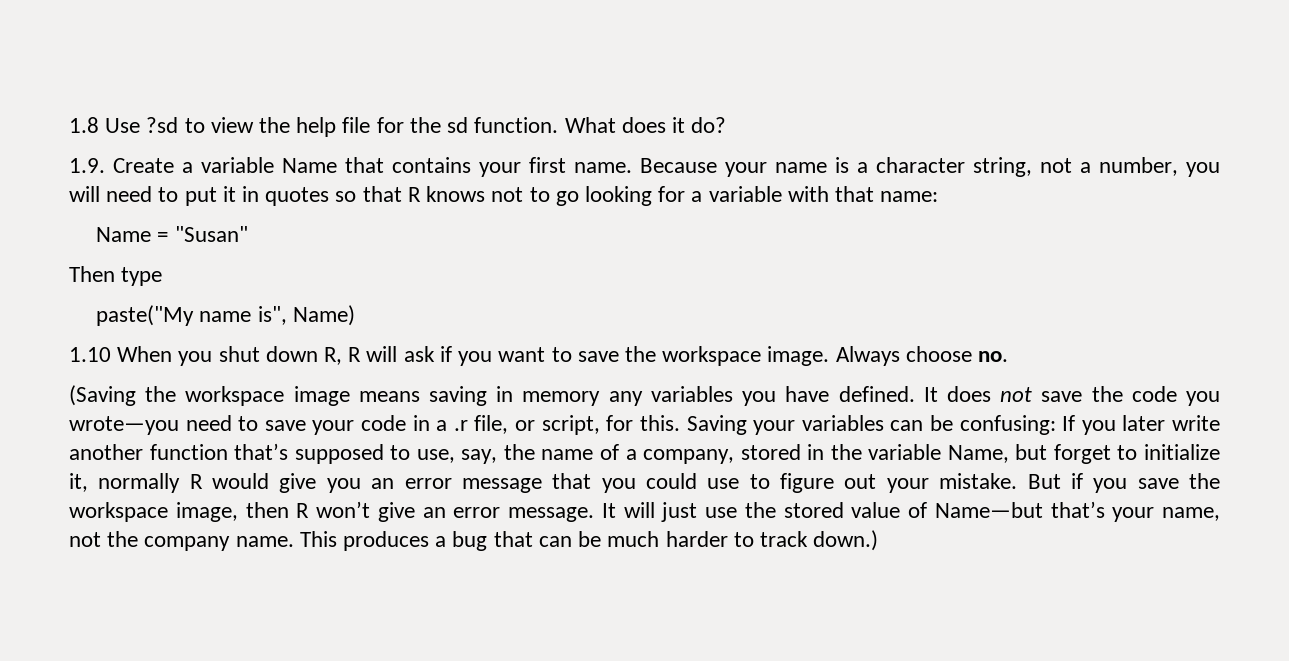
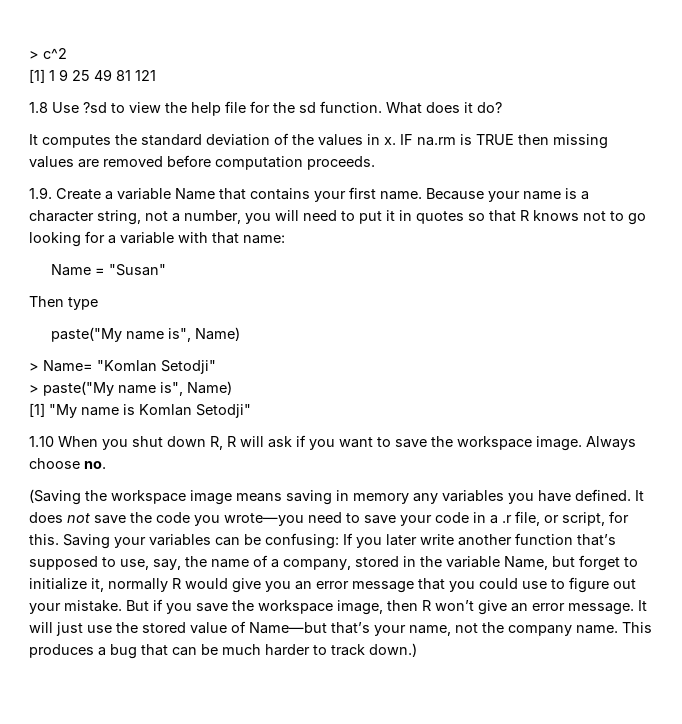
(69, 125) none -> [29,48,67,59] [29,69,156,83] > c^2 // [1] 1 9 25 49 81 121 //
(727, 125) none -> [29,133,608,149] [29,155,375,170] // It computes the standard deviation of the values in x. IF na.rm is TRUE then missing values are removed before computation proceeds.
(355, 315) none -> [29,360,216,374] [29,381,232,396] [29,403,251,418] // > Name= "Komlan Setodji" // > paste("My name is", Name) // [1] "My name is Komlan Setodji"

